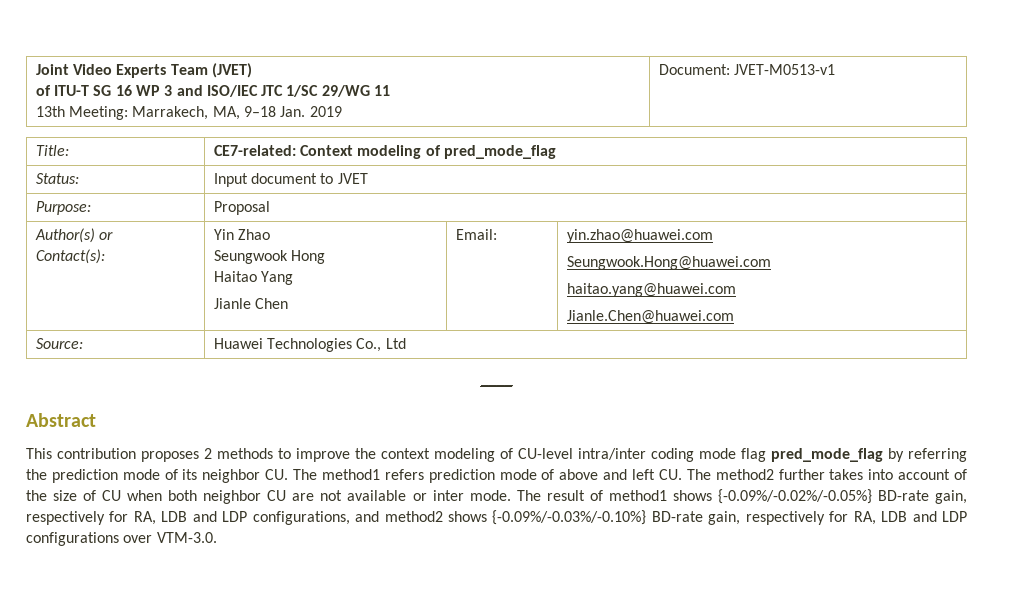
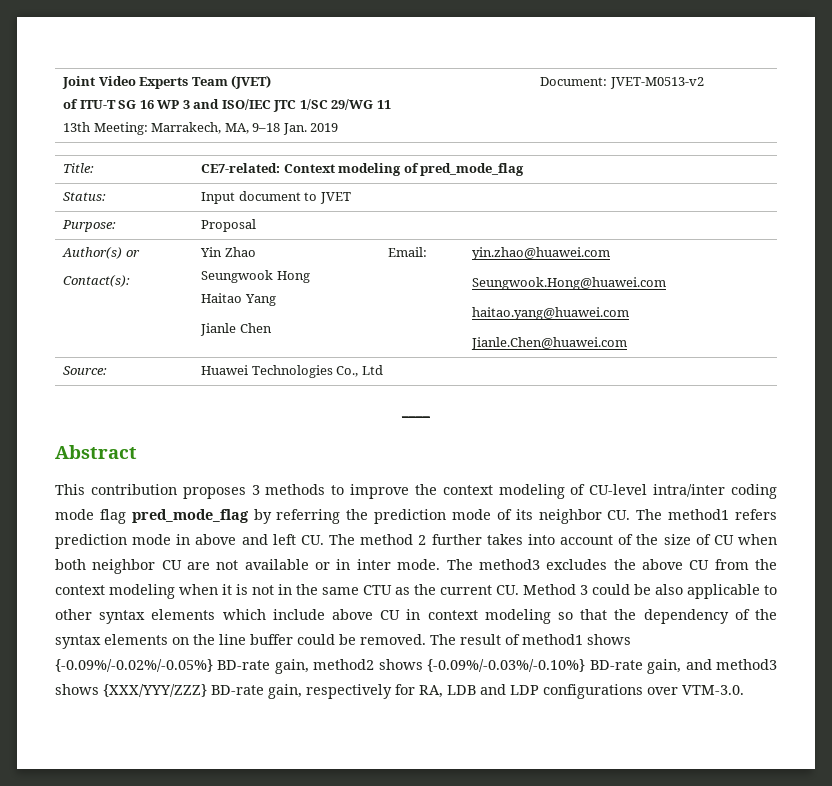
[733,64,835,75] JVET-M0513-v1 -> [609,77,704,89] JVET-M0513-v2
[204,448,212,459] 2 -> [251,485,260,495] 3
[541,469,555,480] of -> [176,534,191,545] in
[715,469,774,480] method2 -> [360,534,427,545] method 2
(427, 497) none -> [336,559,351,570] in
(541, 495) none -> [478,559,778,570] [55,584,777,599] [55,609,778,624] [55,634,456,649] method3 excludes the above CU from the context modeling when it is not in the same CTU as the current CU. Method 3 could be also applicable to other syntax elements which include above CU in context modeling so that the dependency of the syntax elements on the line buffer could be removed. The
[26,511,380,525] respectively for RA, LDB and LDP configurations, and -> (309, 666) none
(741, 518) none -> [685,659,778,670] [55,684,302,699] and method3 shows {XXX/YYY/ZZZ} BD-rate gain,

